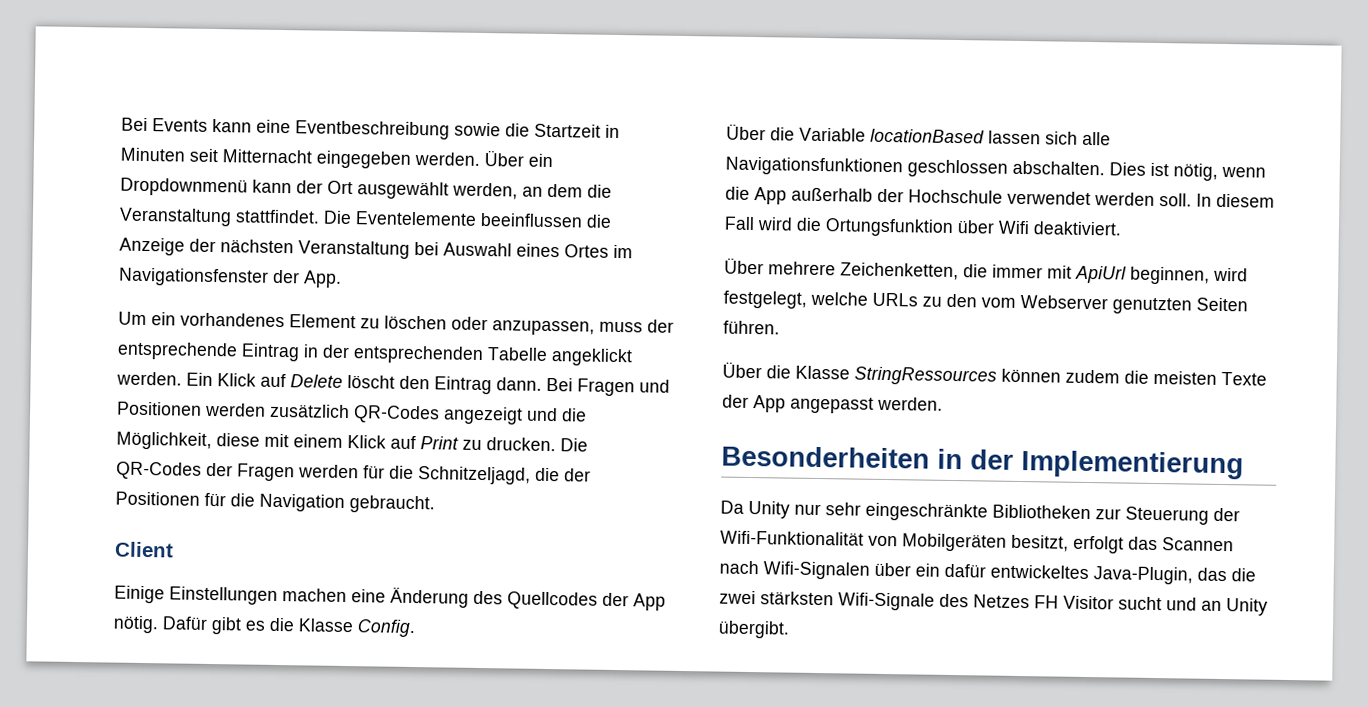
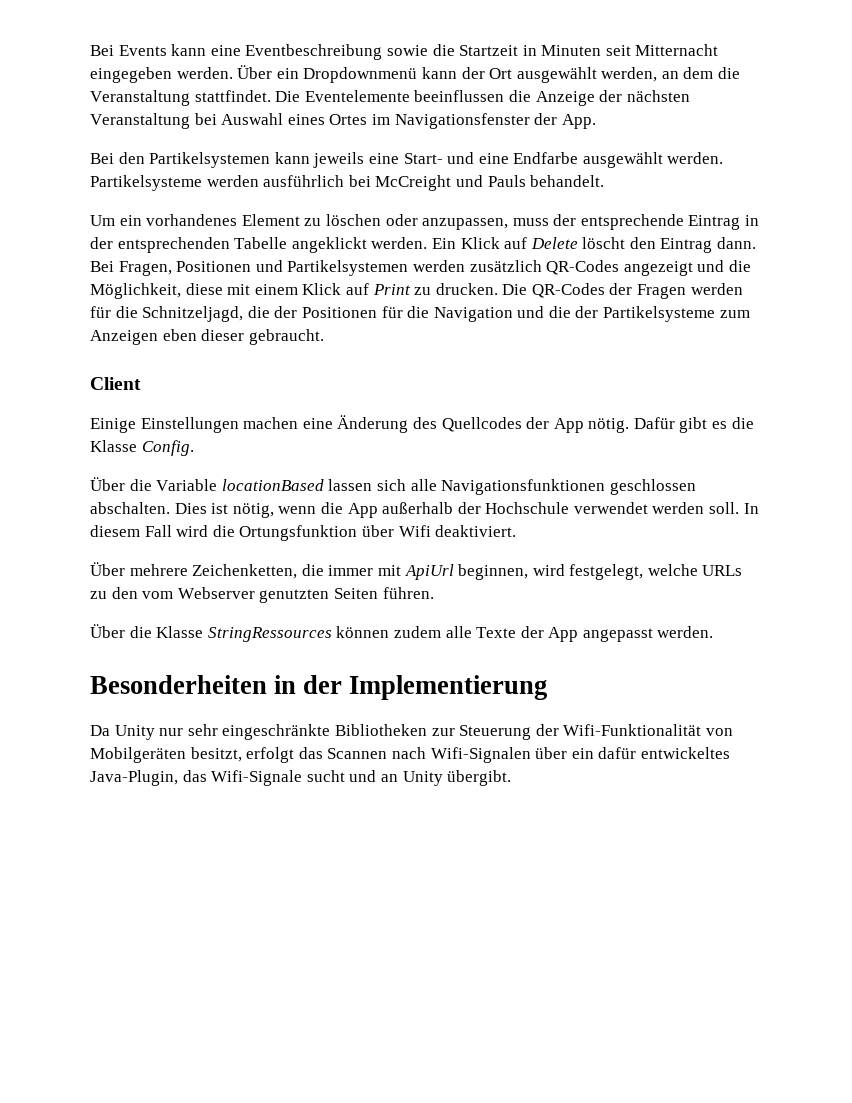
(342, 279) none -> [90,152,724,168] [90,175,605,191] // Bei den Partikelsystemen kann jeweils eine Start- und eine Endfarbe ausgewählt werden. Partikelsysteme werden ausführlich bei McCreight und Pauls behandelt.
[577,378,670,397] [117,401,202,416] Fragen und Positionen -> [118,260,409,276] Fragen, Positionen und Partikelsystemen
(345, 502) none -> [517,306,750,322] [90,329,245,345] und die der Partikelsysteme zum Anzeigen eben dieser
[1124,370,1217,385] die meisten -> [445,626,472,638] alle
[1231,568,1256,582] [719,590,1114,611] die zwei stärksten Wifi-Signale des Netzes FH Visitor -> [211,770,303,786] Wifi-Signale

